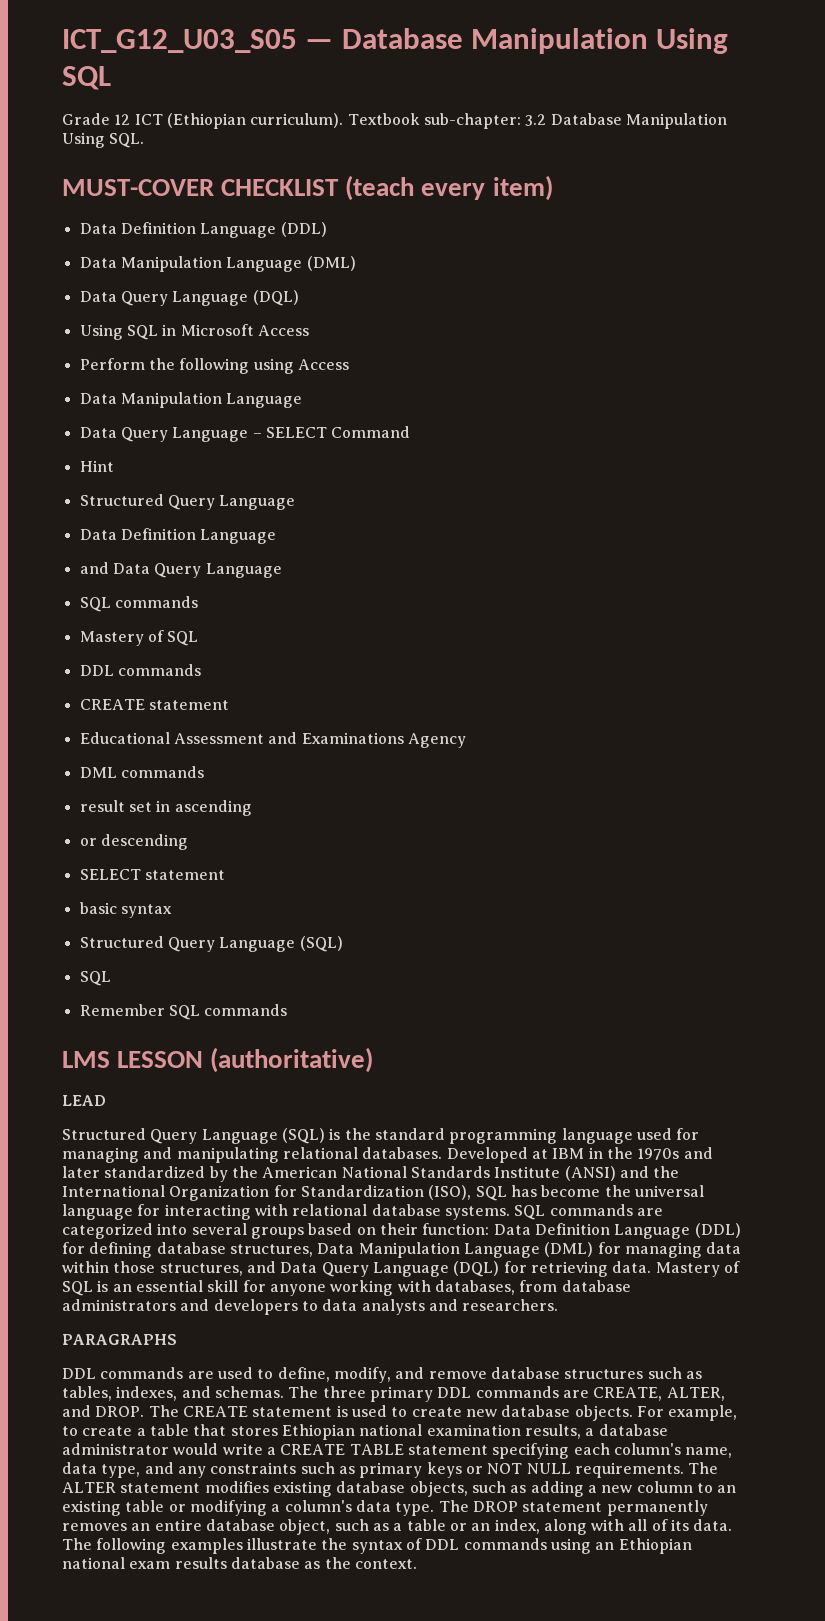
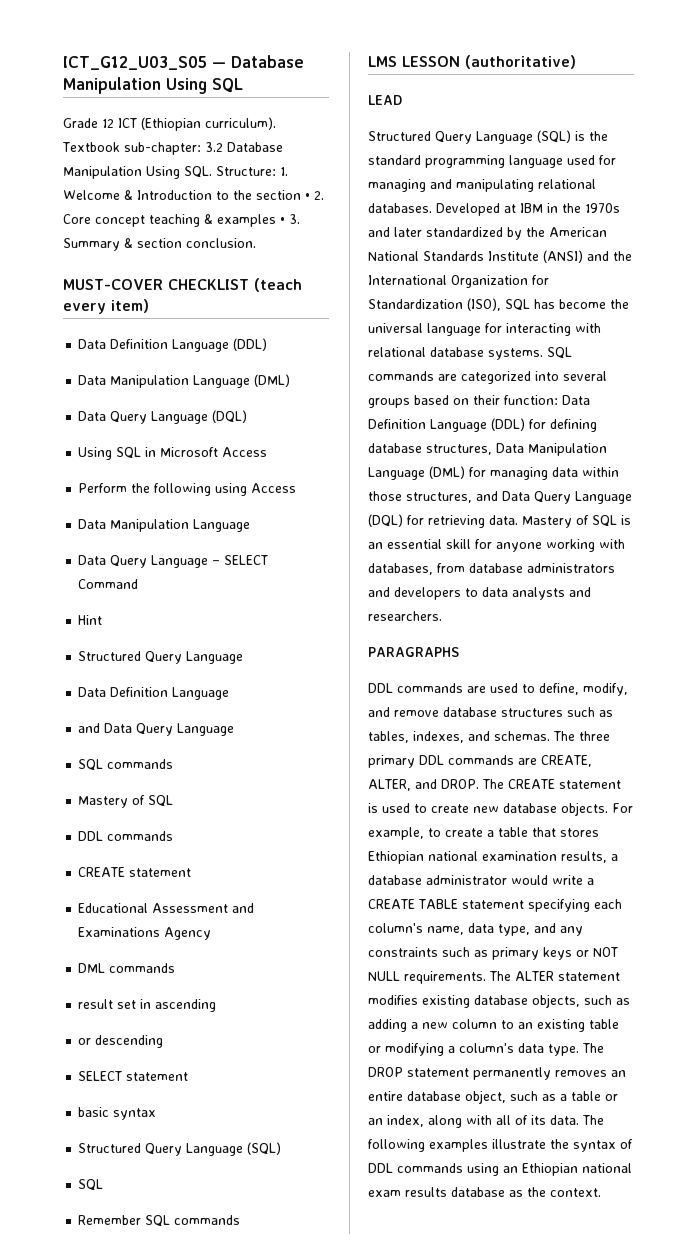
(145, 140) none -> [216,166,288,176] [63,190,324,200] [63,214,300,227] [63,238,256,251] Structure: 1. Welcome & Introduction to the section • 2. Core concept teaching & examples • 3. Summary & section conclusion.

